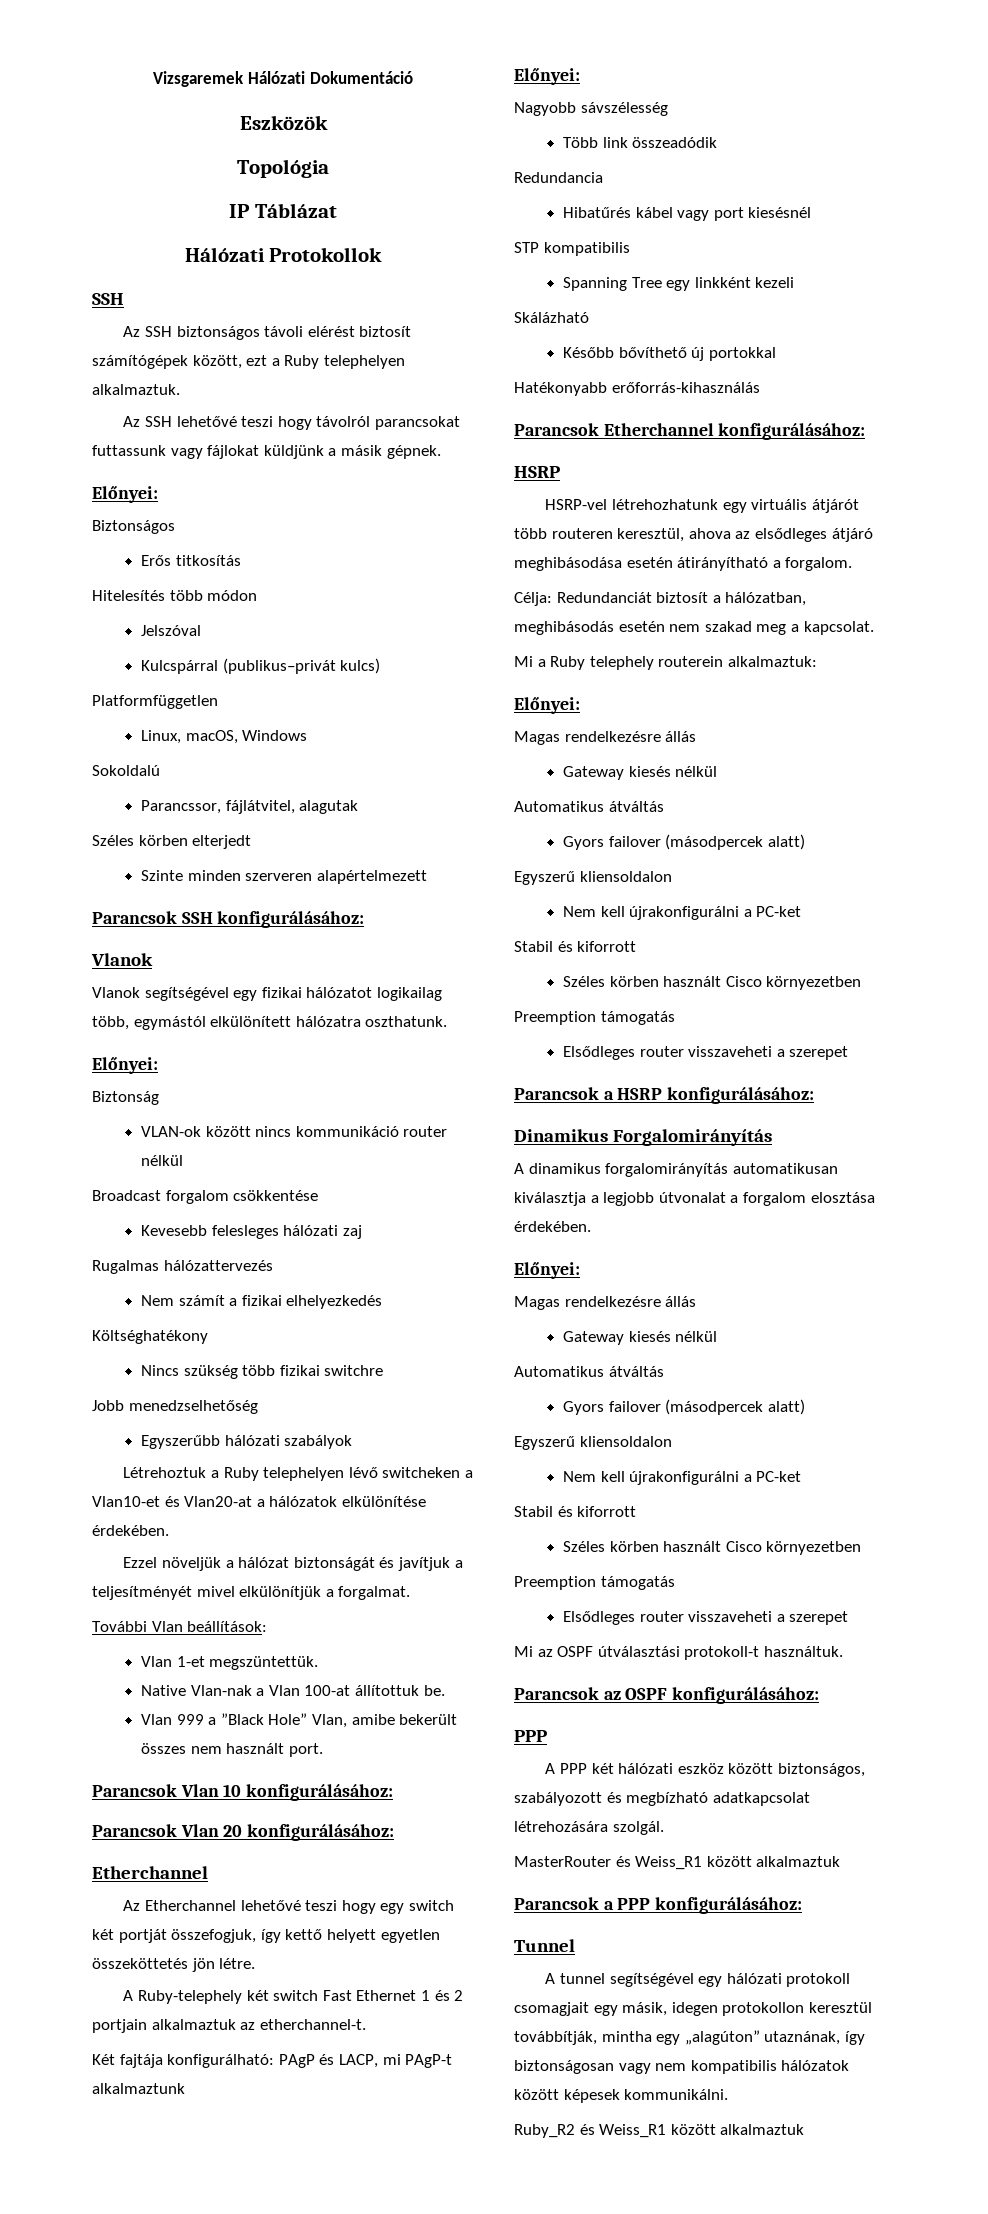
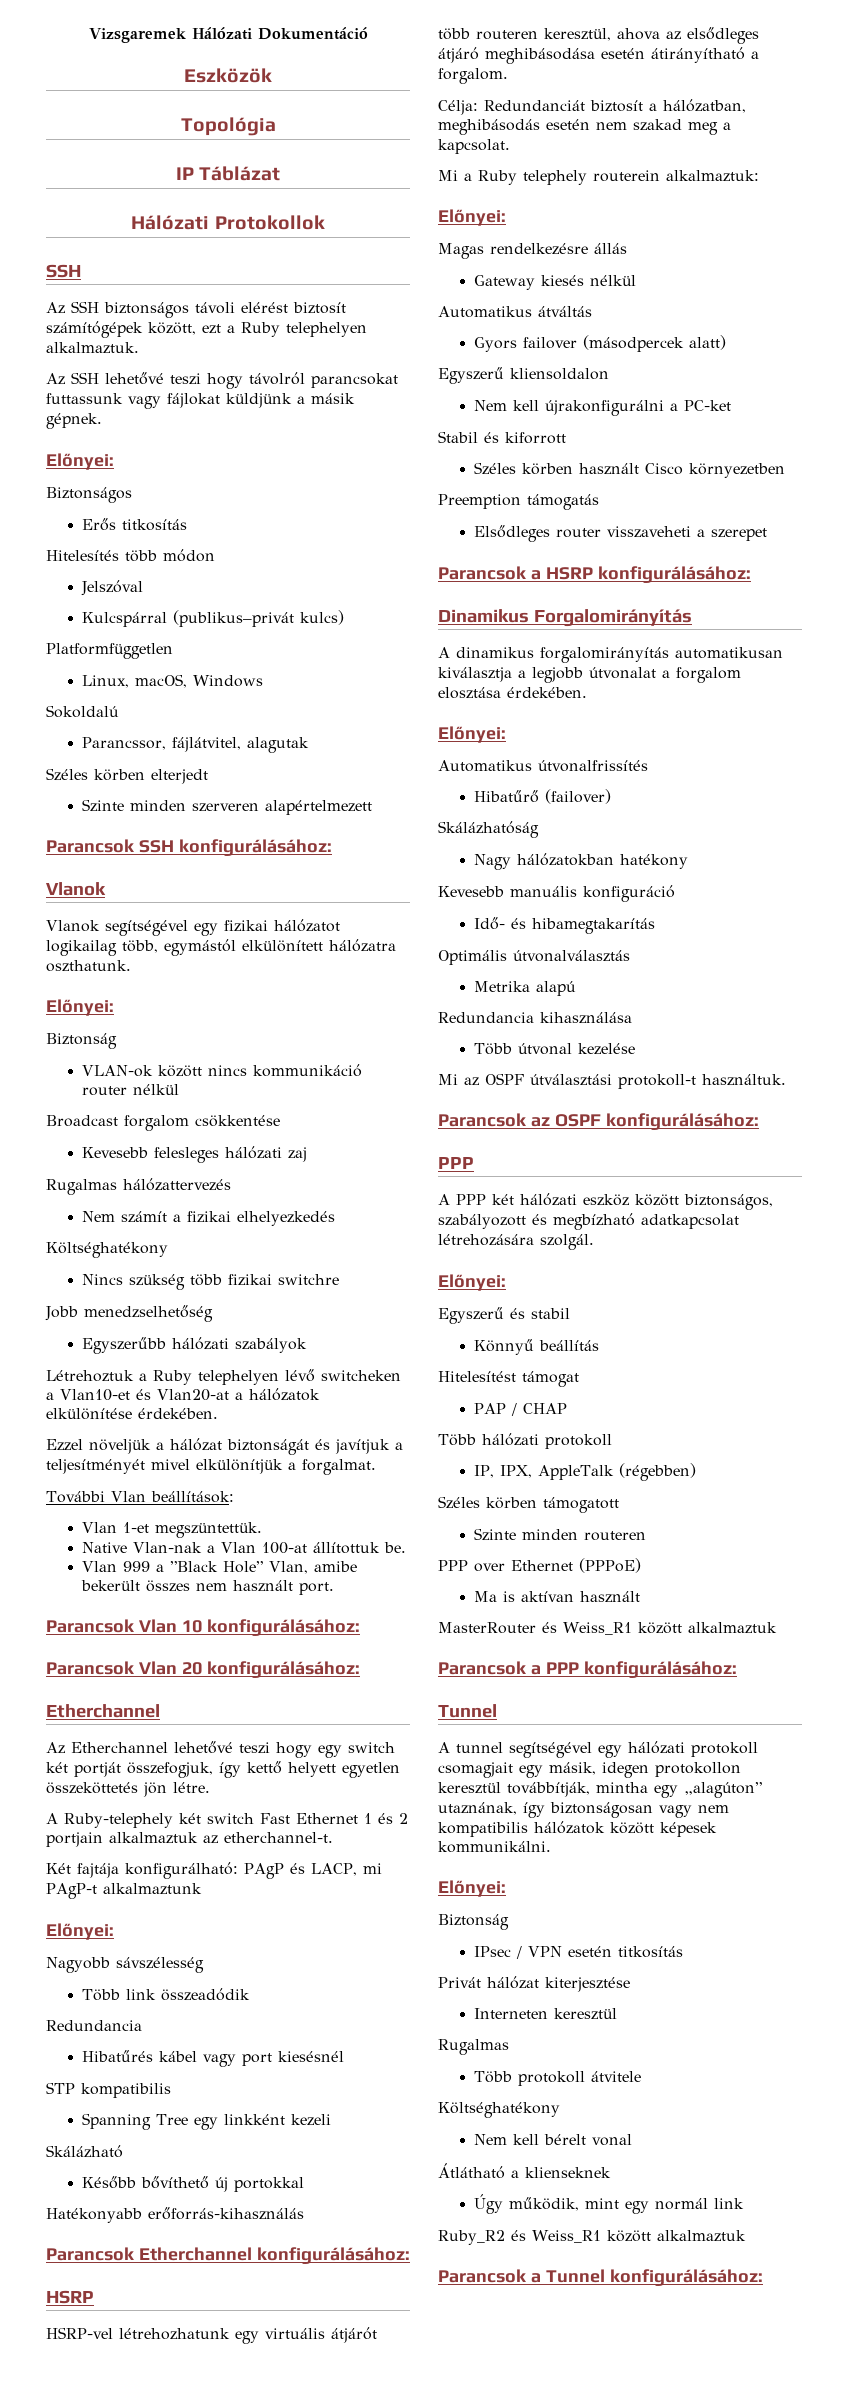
[514,1296,697,1310] [563,1331,718,1345] [514,1366,664,1377] [563,1399,805,1415] [514,1436,672,1450] [563,1471,802,1485] [514,1506,637,1517] [563,1541,862,1555] [514,1576,675,1590] [563,1611,849,1625] Magas rendelkezésre állás // Gateway kiesés nélkül // Automatikus átváltás // Gyors failover (másodpercek alatt) // Egyszerű kliensoldalon // Nem kell újrakonfigurálni a PC-ket // Stabil és kiforrott // Széles körben használt Cisco környezetben // Preemption támogatás // Elsődleges router visszaveheti a szerepet -> [438,760,648,772] [473,789,611,804] [438,821,539,838] [473,853,688,870] [438,885,675,902] [473,917,655,934] [438,950,630,965] [473,981,576,996] [438,1012,632,1024] [473,1043,635,1055] Automatikus útvonalfrissítés // Hibatűrő (failover) // Skálázhatóság // Nagy hálózatokban hatékony // Kevesebb manuális konfiguráció // Idő- és hibamegtakarítás // Optimális útvonalválasztás // Metrika alapú // Redundancia kihasználása // Több útvonal kezelése
(664, 1828) none -> [438,1274,506,1291] [438,1307,570,1324] [473,1339,599,1355] [438,1371,579,1387] [473,1403,567,1416] [438,1433,612,1449] [473,1463,696,1481] [438,1496,619,1513] [473,1528,646,1541] [438,1558,641,1573] [473,1591,640,1603] // Előnyei: // Egyszerű és stabil // Könnyű beállítás // Hitelesítést támogat // PAP / CHAP // Több hálózati protokoll // IP, IPX, AppleTalk (régebben) // Széles körben támogatott // Szinte minden routeren // PPP over Ethernet (PPPoE) // Ma is aktívan használt
(729, 2094) none -> [438,1880,506,1897] [438,1914,509,1930] [473,1946,683,1959] [438,1976,630,1992] [473,2008,617,2020] [438,2039,509,2055] [473,2071,641,2086] [438,2102,560,2118] [473,2134,632,2146] [438,2163,611,2179] [473,2194,744,2214] // Előnyei: // Biztonság // IPsec / VPN esetén titkosítás // Privát hálózat kiterjesztése // Interneten keresztül // Rugalmas // Több protokoll átvitele // Költséghatékony // Nem kell bérelt vonal // Átlátható a klienseknek // Úgy működik, mint egy normál link
(805, 2129) none -> [438,2269,763,2286] // Parancsok a Tunnel konfigurálásához:

